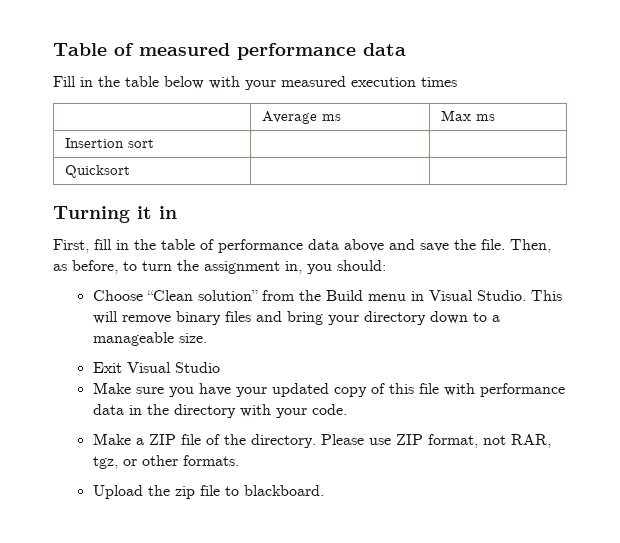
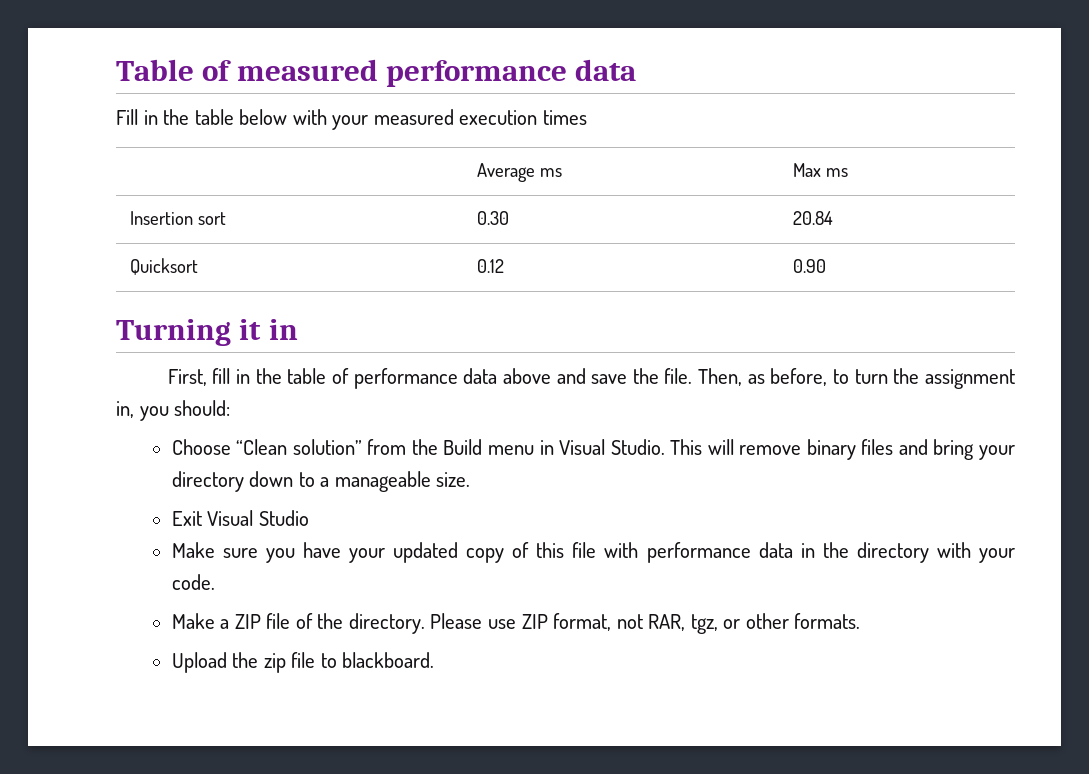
(154, 143) | -> [476,211,509,225] [792,211,833,225] 0.30 | 20.84
(130, 171) | -> [476,259,504,273] [792,259,826,273] 0.12 | 0.90

